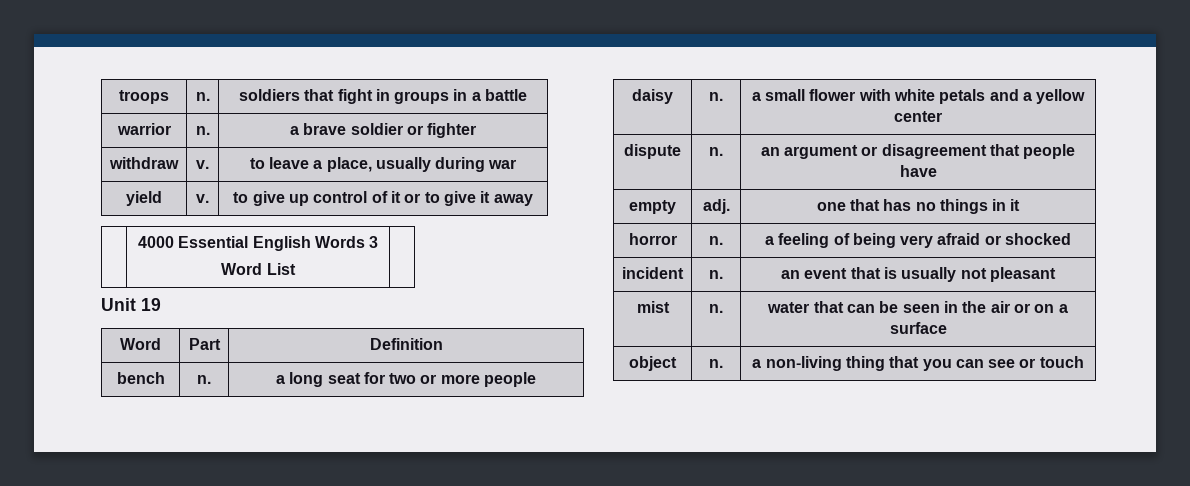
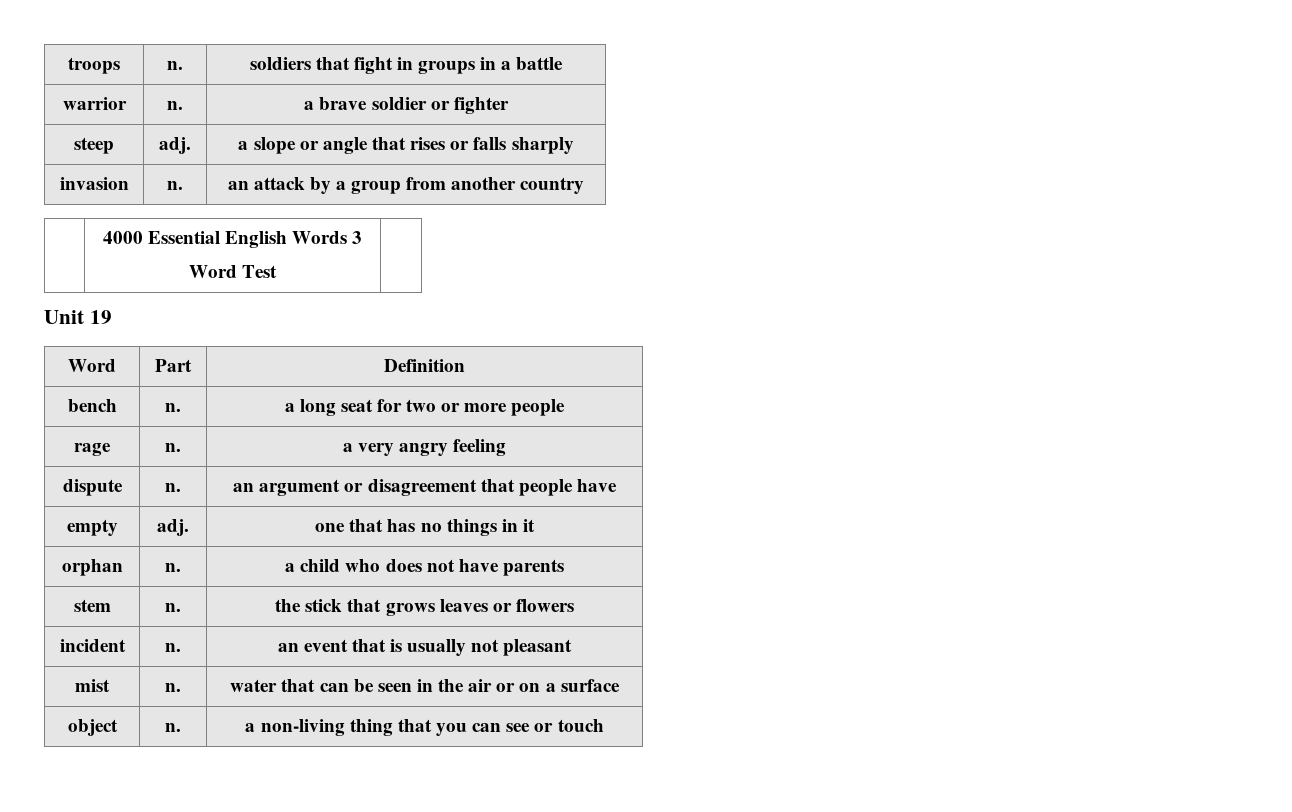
[109,157,179,169] [196,160,209,169] [249,157,517,172] [126,191,162,206] [196,194,209,203] [233,191,533,206] withdraw | v. | to leave a place, usually during war // yield | v. | to give up control of it or to give it away -> [74,137,114,154] [159,137,191,154] [238,137,574,154] [59,177,129,190] [167,181,183,190] [227,177,585,194] steep | adj. | a slope or angle that rises or falls sharply // invasion | n. | an attack by a group from another country
[266,263,296,275] List -> [242,265,278,278] Test
[632,89,673,104] [709,92,723,101] [751,89,1086,104] [894,111,942,122] daisy | n. | a small flower with white petals and a yellow center -> [74,443,111,456] [165,443,181,452] [342,439,507,456] rage | n. | a very angry feeling
[628,233,677,245] [709,236,723,245] [764,233,1072,248] horror | n. | a feeling of being very afraid or shocked -> [61,559,123,576] [165,563,181,572] [285,559,564,576] [73,599,111,612] [165,603,181,612] [275,599,574,616] orphan | n. | a child who does not have parents // stem | n. | the stick that grows leaves or flowers

